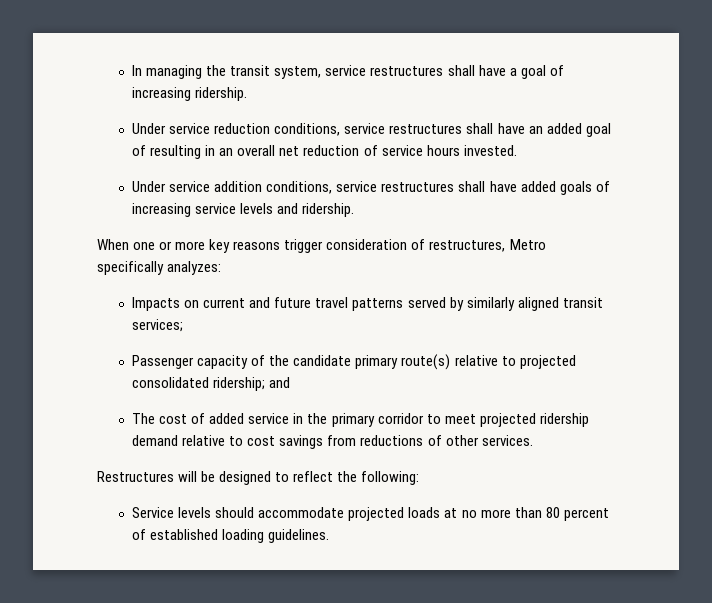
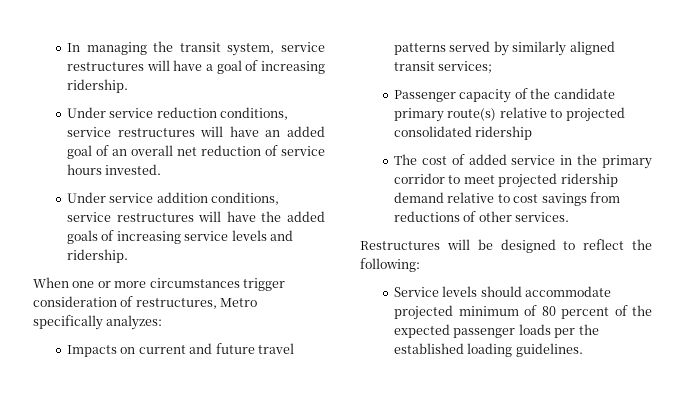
[447,65,475,76] shall -> [146,60,170,71] will
[466,123,494,134] shall -> [200,126,224,137] will
[150,145,216,159] resulting in -> (110, 150) none
[458,181,517,192] shall have -> [198,211,282,222] will have the
[209,239,281,253] key reasons -> [149,278,240,288] circumstances
[213,377,291,391] ridership; and -> [475,126,533,140] ridership
[408,507,609,521] [132,529,147,540] loads at no more than 80 percent of -> [458,305,652,319] [394,324,599,338] minimum of 80 percent of the expected passenger loads per the

